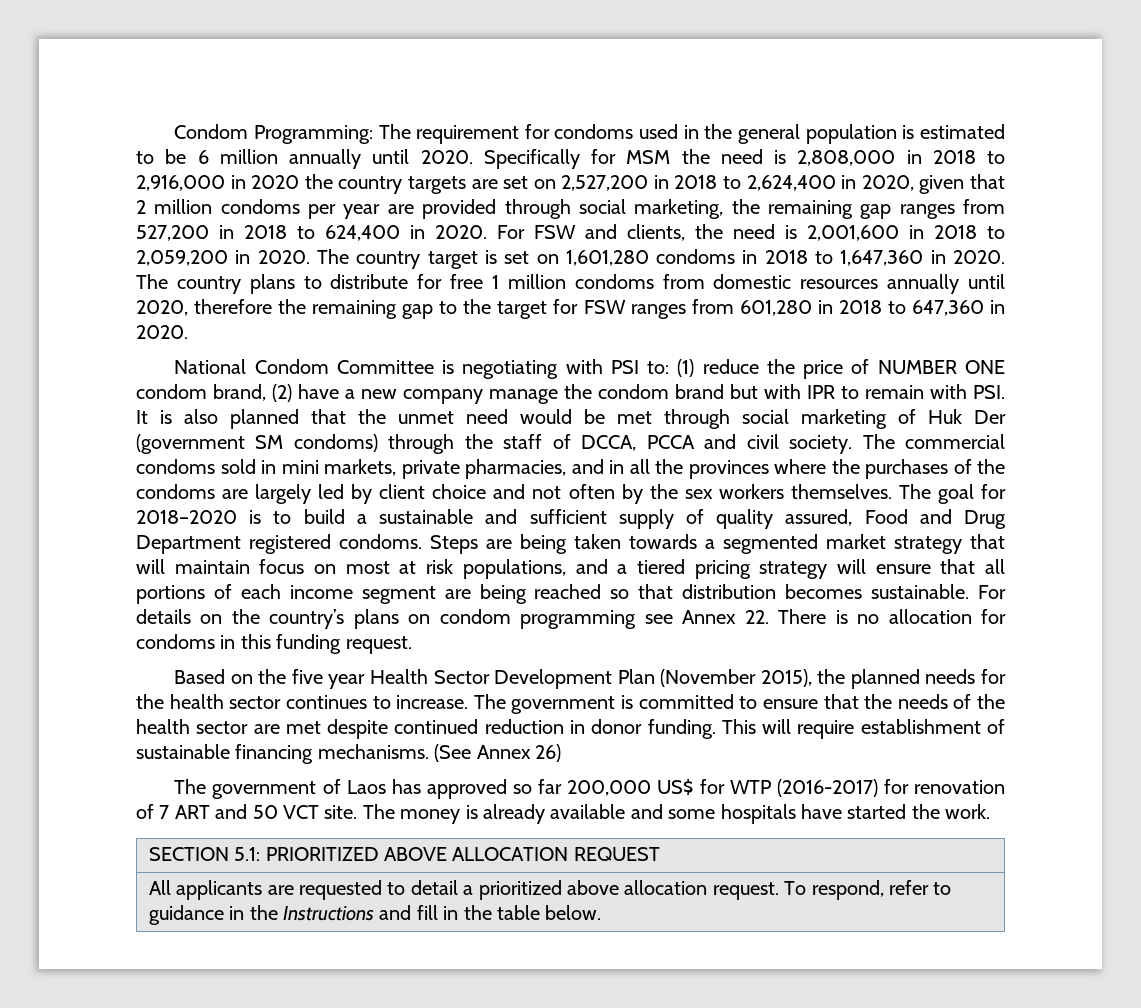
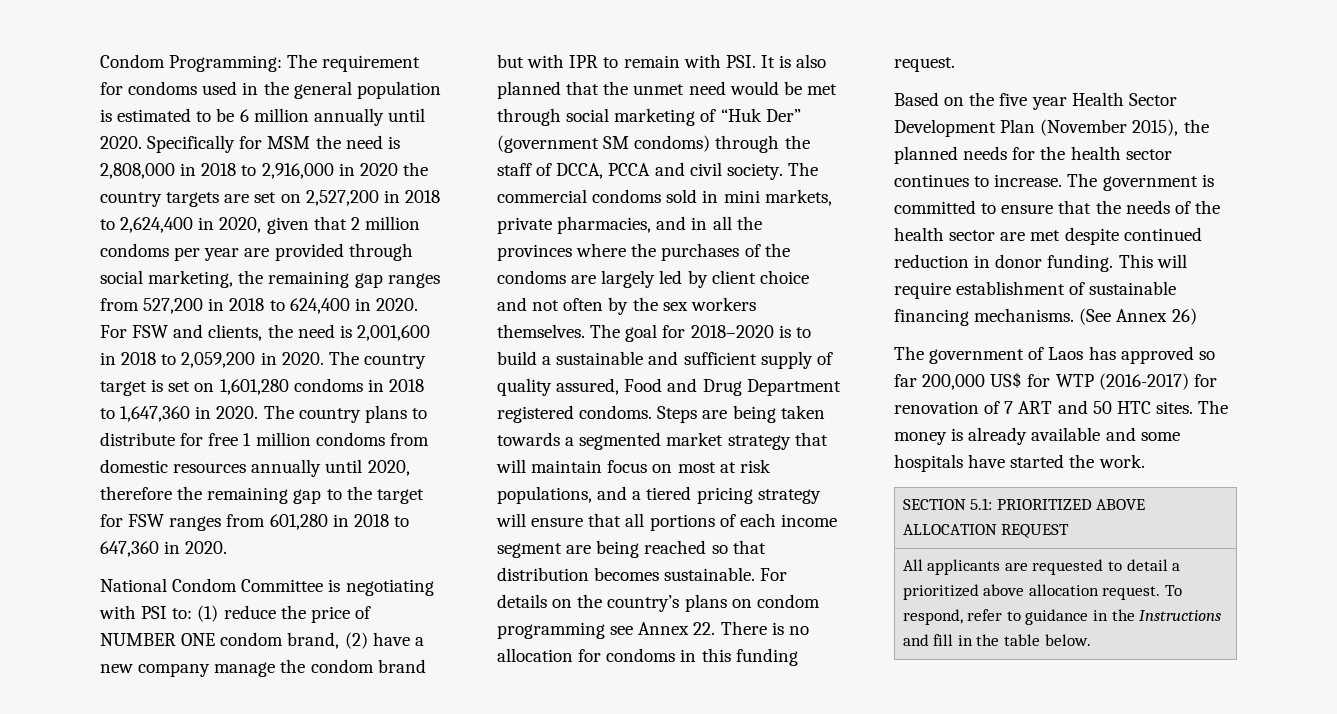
[928,409,1006,424] Huk Der -> [720,108,801,122] “Huk Der”
[283,805,358,819] VCT site. -> [1116,401,1193,414] HTC sites.

